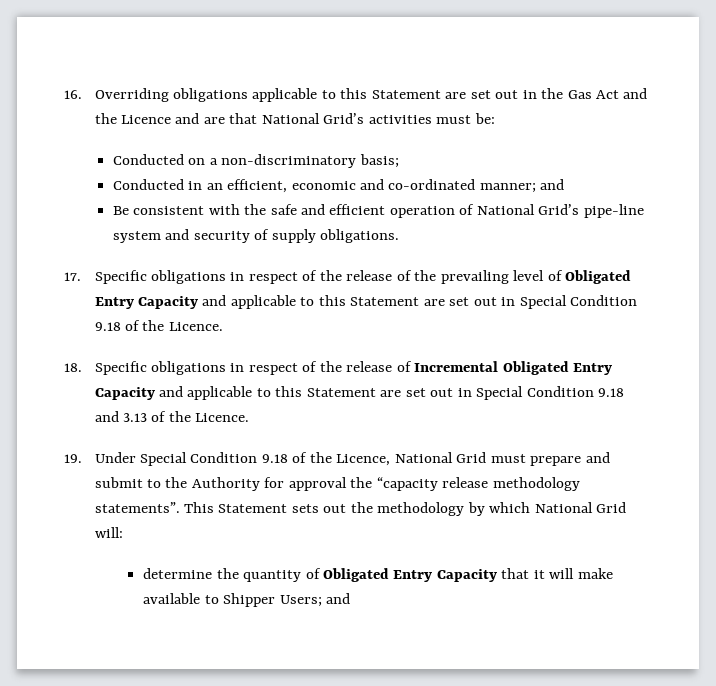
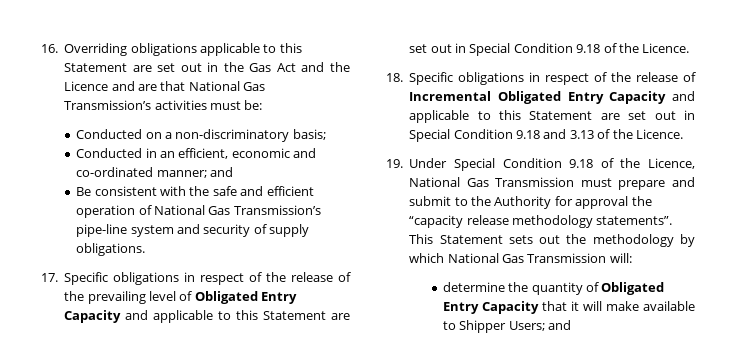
[323,113,365,124] Grid’s -> [243,82,266,91] [64,100,152,110] Gas Transmission’s
[538,204,580,215] Grid’s -> [208,205,321,215] Gas Transmission’s
[456,452,487,463] Grid -> [466,177,575,187] Gas Transmission
[596,502,627,513] Grid -> [502,253,607,263] Gas Transmission

